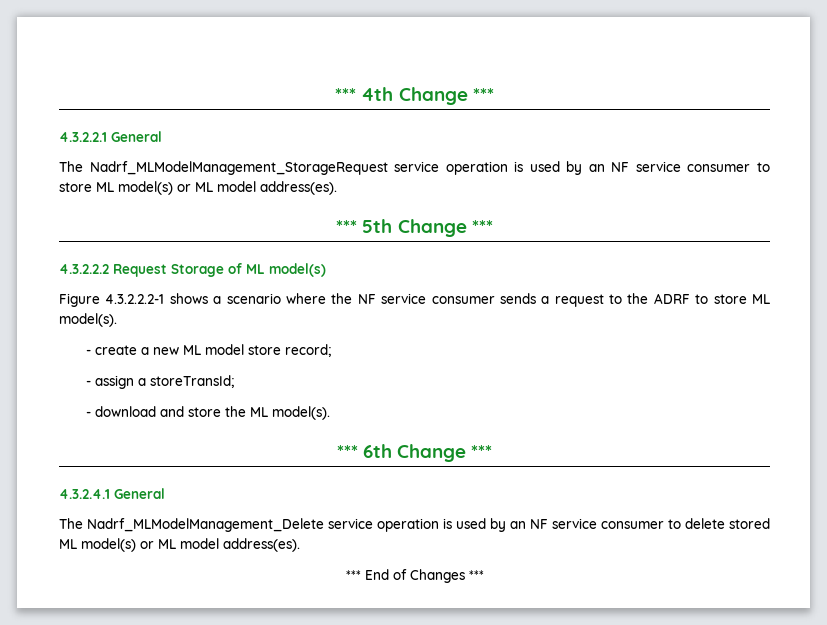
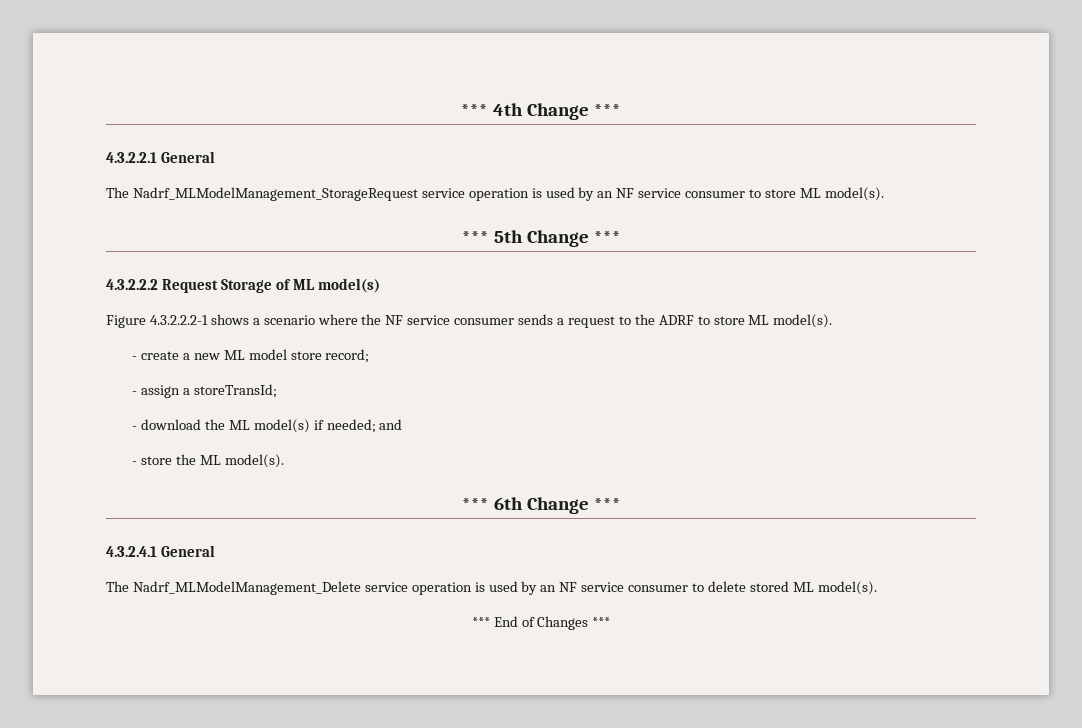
[118,181,337,195] model(s) or ML model address(es). -> [824,187,884,201] model(s).
(156, 411) none -> [204,419,376,433] the ML model(s) if needed;
(184, 411) none -> [132,461,138,465] // -
[81,538,300,552] model(s) or ML model address(es). -> [817,581,877,595] model(s).

